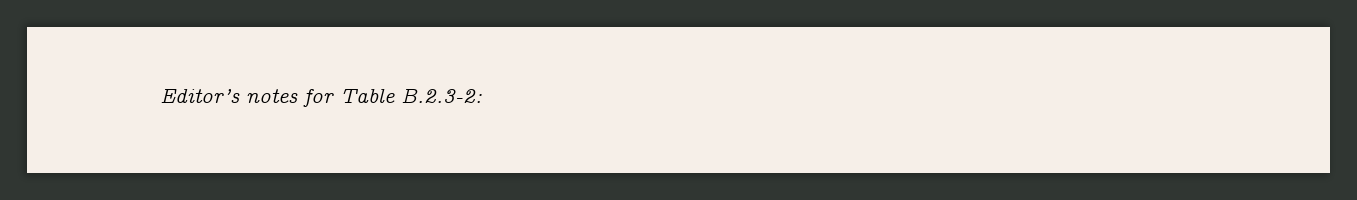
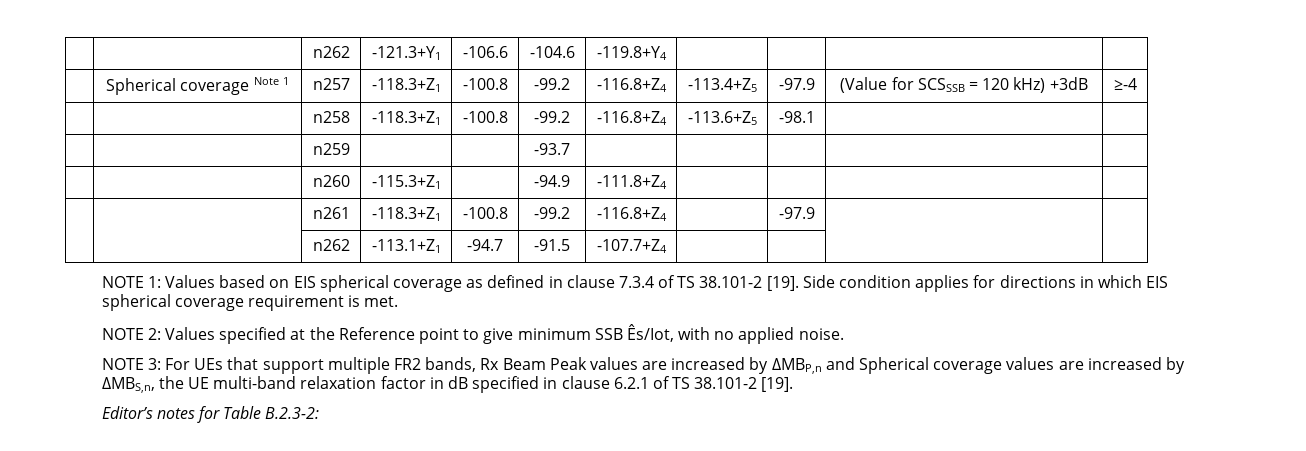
(159, 96) none -> [312,46,350,58] [371,46,441,60] [462,46,508,58] [529,46,575,58] [596,46,667,60] [106,77,289,95] [312,78,350,90] [371,78,441,92] [462,78,508,90] [534,78,570,90] [596,78,667,92] [687,78,757,92] [778,78,815,90] [840,77,1088,93] [1113,78,1137,90] [312,111,350,123] [371,111,441,125] [462,111,508,123] [534,111,570,123] [596,111,667,125] [687,111,757,125] [778,111,815,123] [312,143,350,155] [534,143,570,155] [312,175,350,187] [371,175,441,189] [534,175,570,187] [596,175,667,189] [312,207,350,219] [371,207,441,221] [462,207,508,219] [534,207,570,219] [596,207,667,221] [778,207,815,219] [312,239,350,251] [371,239,441,253] [467,239,503,251] [534,239,570,251] [596,239,667,253] [101,275,1169,292] [101,294,399,311] [101,324,844,344] [101,357,1185,374] [101,376,794,393] | | n262 | -121.3+Y1 | -106.6 | -104.6 | -119.8+Y4 | | | | // | Spherical coverage Note 1 | n257 | -118.3+Z1 | -100.8 | -99.2 | -116.8+Z4 | -113.4+Z5 | -97.9 | (Value for SCSSSB = 120 kHz) +3dB | ≥-4 // | | n258 | -118.3+Z1 | -100.8 | -99.2 | -116.8+Z4 | -113.6+Z5 | -98.1 | | // | | n259 | | | -93.7 | | | | | // | | n260 | -115.3+Z1 | | -94.9 | -111.8+Z4 | | | | // | | n261 | -118.3+Z1 | -100.8 | -99.2 | -116.8+Z4 | | -97.9 | | // | | n262 | -113.1+Z1 | -94.7 | -91.5 | -107.7+Z4 | | | | // NOTE 1: Values based on EIS spherical coverage as defined in clause 7.3.4 of TS 38.101-2 [19]. Side condition applies for directions in which EIS spherical coverage requirement is met. // NOTE 2: Values specified at the Reference point to give minimum SSB Ês/Iot, with no applied noise. // NOTE 3: For UEs that support multiple FR2 bands, Rx Beam Peak values are increased by ∆MBP,n and Spherical coverage values are increased by ∆MBS,n, the UE multi-band relaxation factor in dB specified in clause 6.2.1 of TS 38.101-2 [19]. //

